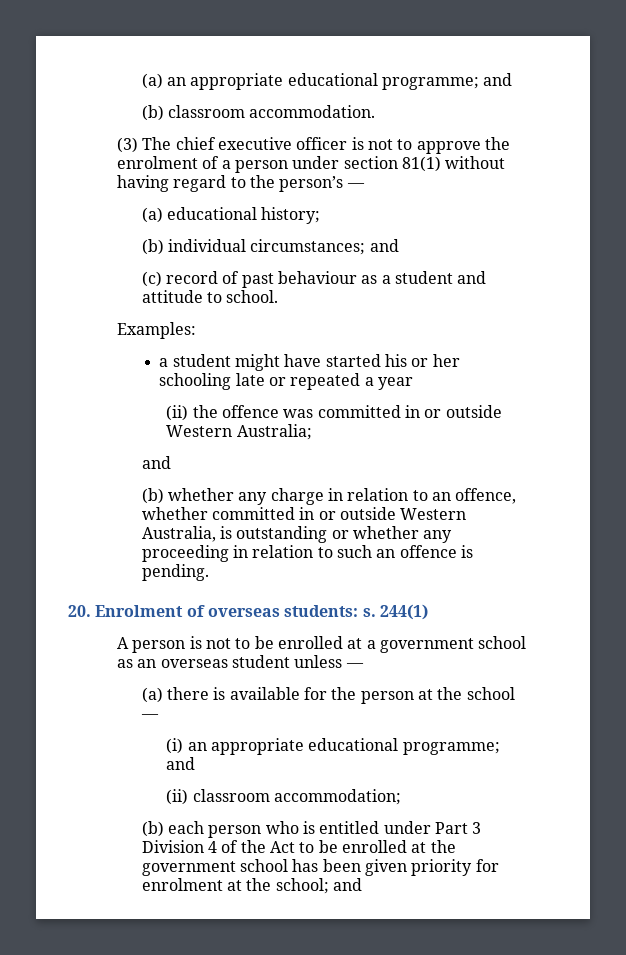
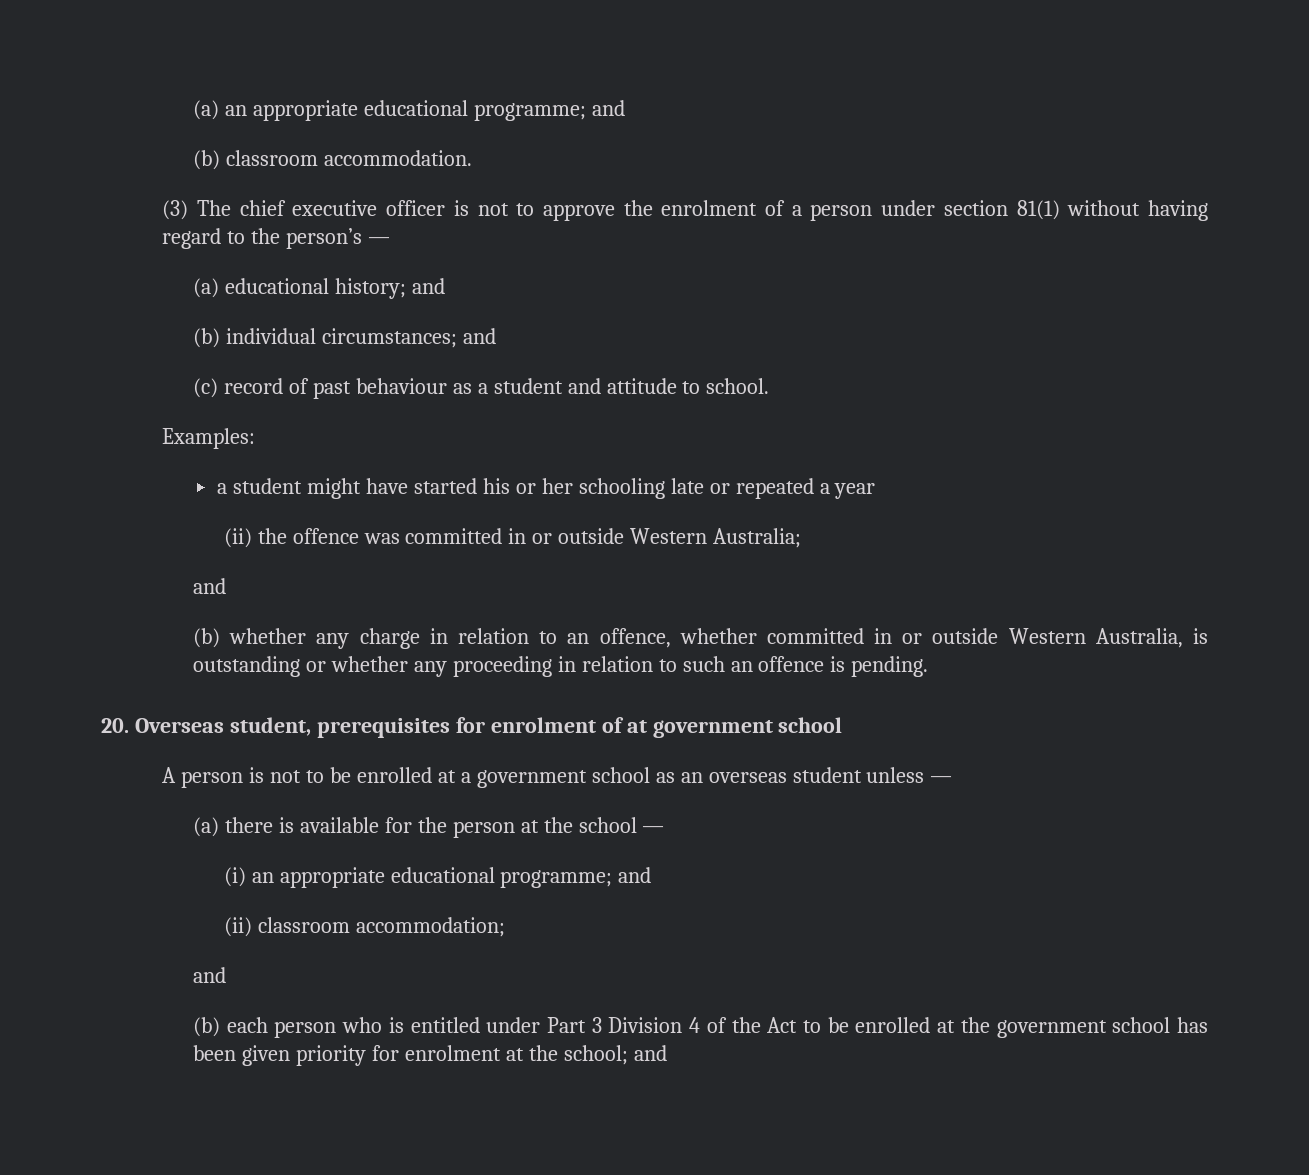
(321, 215) none -> [411,278,445,294] and
[95,604,428,620] Enrolment of overseas students: s. 244(1) -> [134,717,843,738] Overseas student, prerequisites for enrolment of at government school
(401, 797) none -> [193,967,227,983] // and

